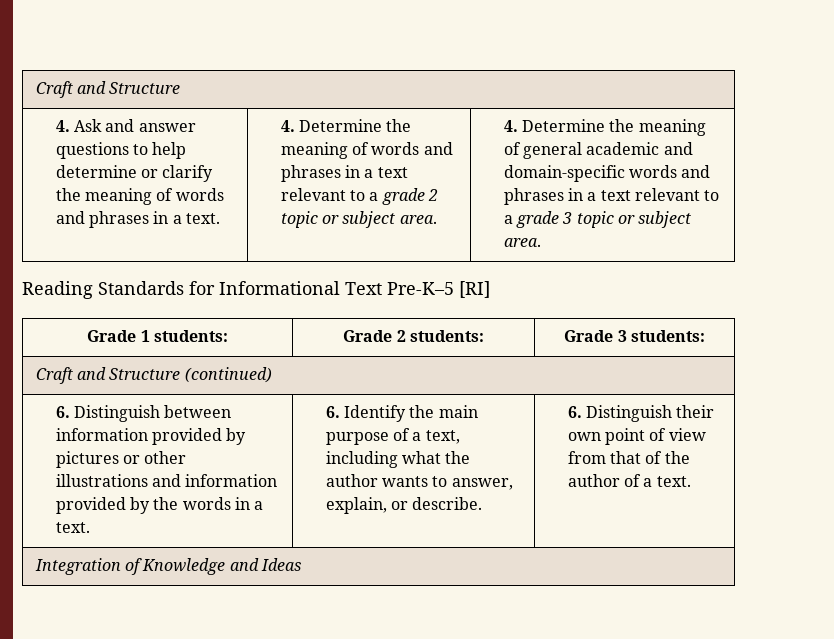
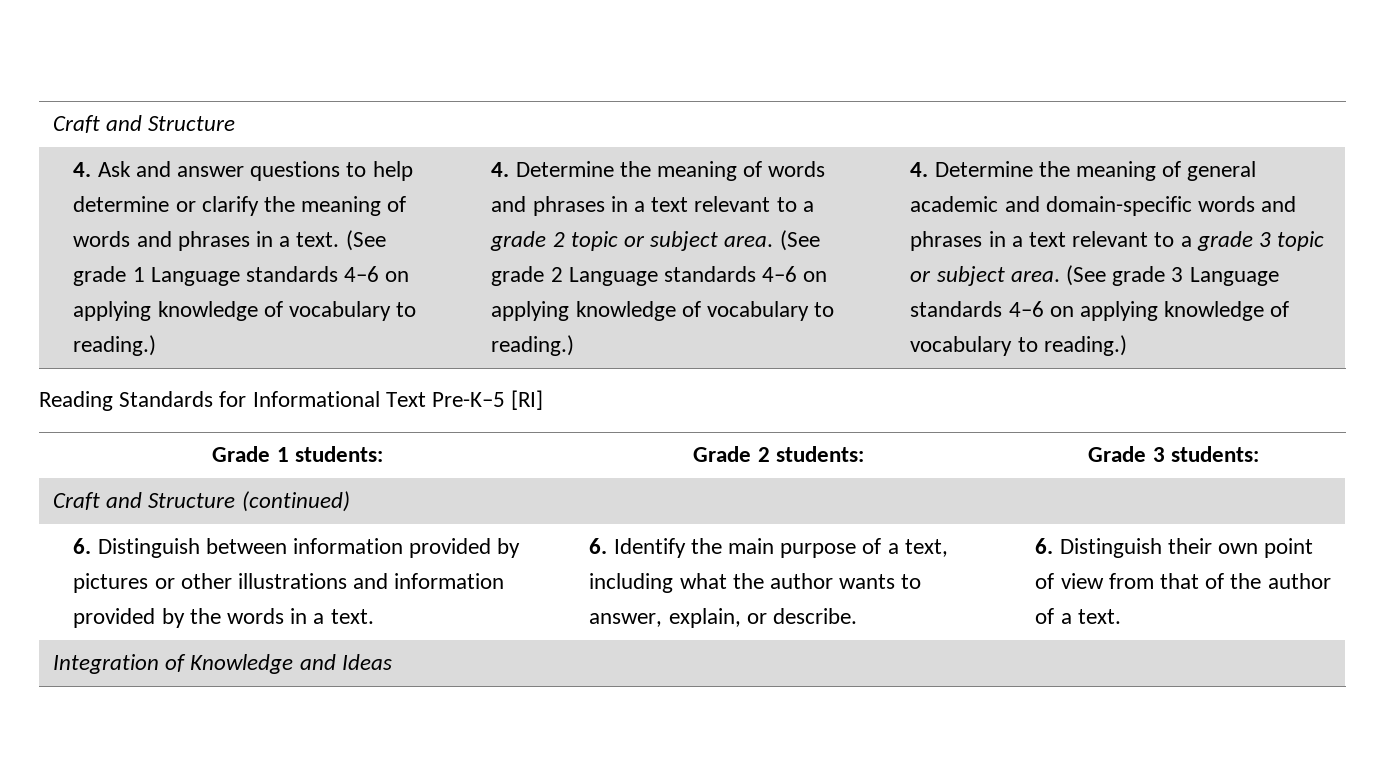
(221, 218) none -> [345,230,386,251] [73,266,410,286] [73,301,417,321] [73,335,157,356] (See grade 1 Language standards 4–6 on applying knowledge of vocabulary to reading.)
(437, 219) none -> [779,230,820,251] [491,266,828,286] [491,301,835,321] [491,335,575,356] (See grade 2 Language standards 4–6 on applying knowledge of vocabulary to reading.)
(541, 242) none -> [1065,265,1279,286] [910,301,1290,321] [910,335,1127,356] (See grade 3 Language standards 4–6 on applying knowledge of vocabulary to reading.)

